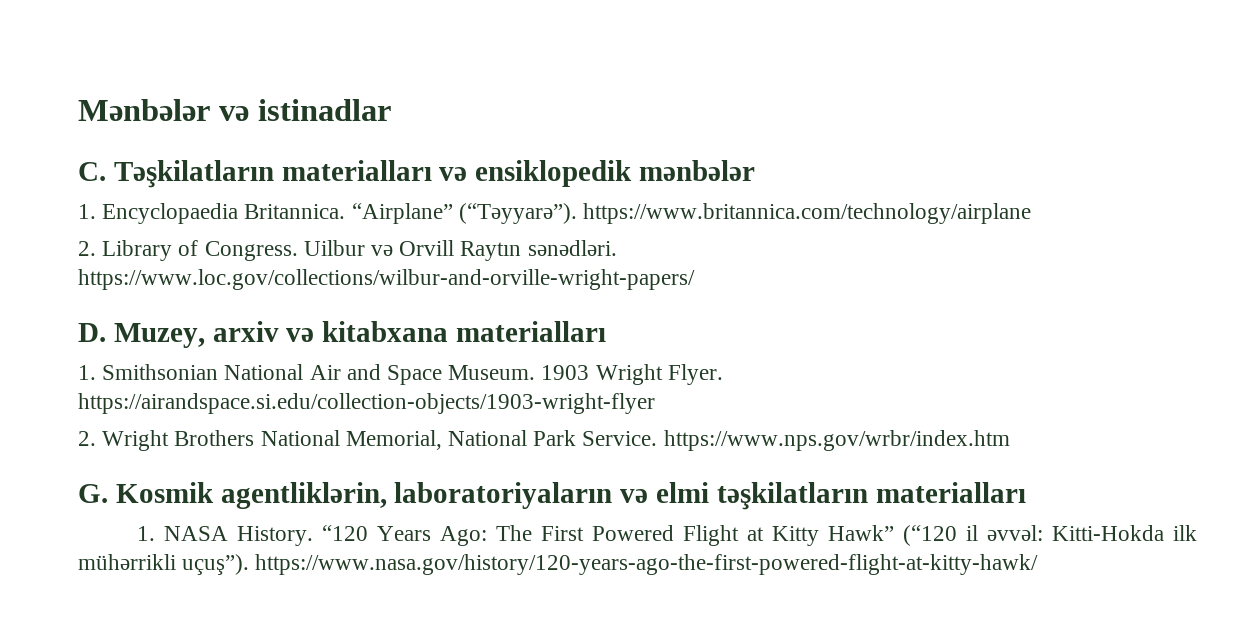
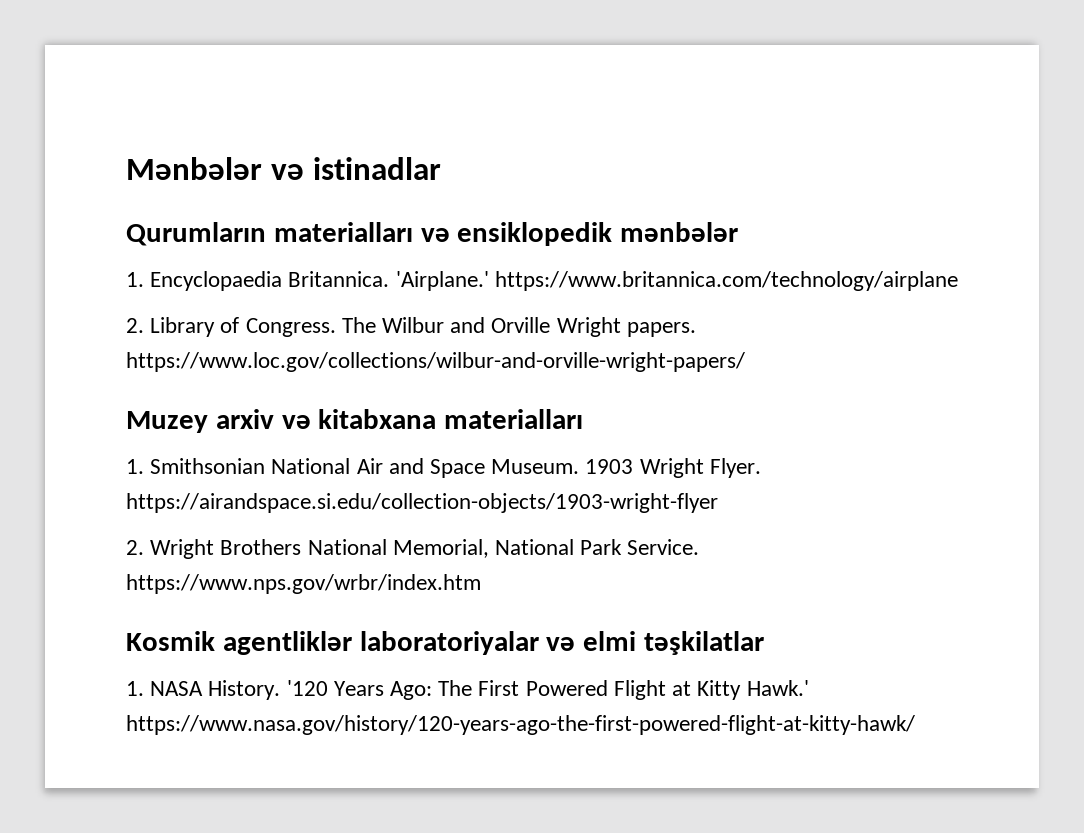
[78,160,274,188] C. Təşkilatların -> [126,222,266,246] Qurumların
[351,203,577,224] “Airplane” (“Təyyarə”). -> [395,271,489,291] 'Airplane.'
[303,240,617,261] Uilbur və Orvill Raytın sənədləri. -> [341,317,696,337] The Wilbur and Orville Wright papers.
[78,323,205,348] D. Muzey, -> [126,411,208,433] Muzey
[78,482,1026,510] G. Kosmik agentliklərin, laboratoriyaların və elmi təşkilatların materialları -> [126,631,765,655] Kosmik agentliklər laboratoriyalar və elmi təşkilatlar
[321,525,368,541] “120 -> [286,680,328,696] '120
[827,525,1197,546] [78,554,250,575] Hawk” (“120 il əvvəl: Kitti-Hokda ilk mühərrikli uçuş”). -> [746,680,809,696] Hawk.'

